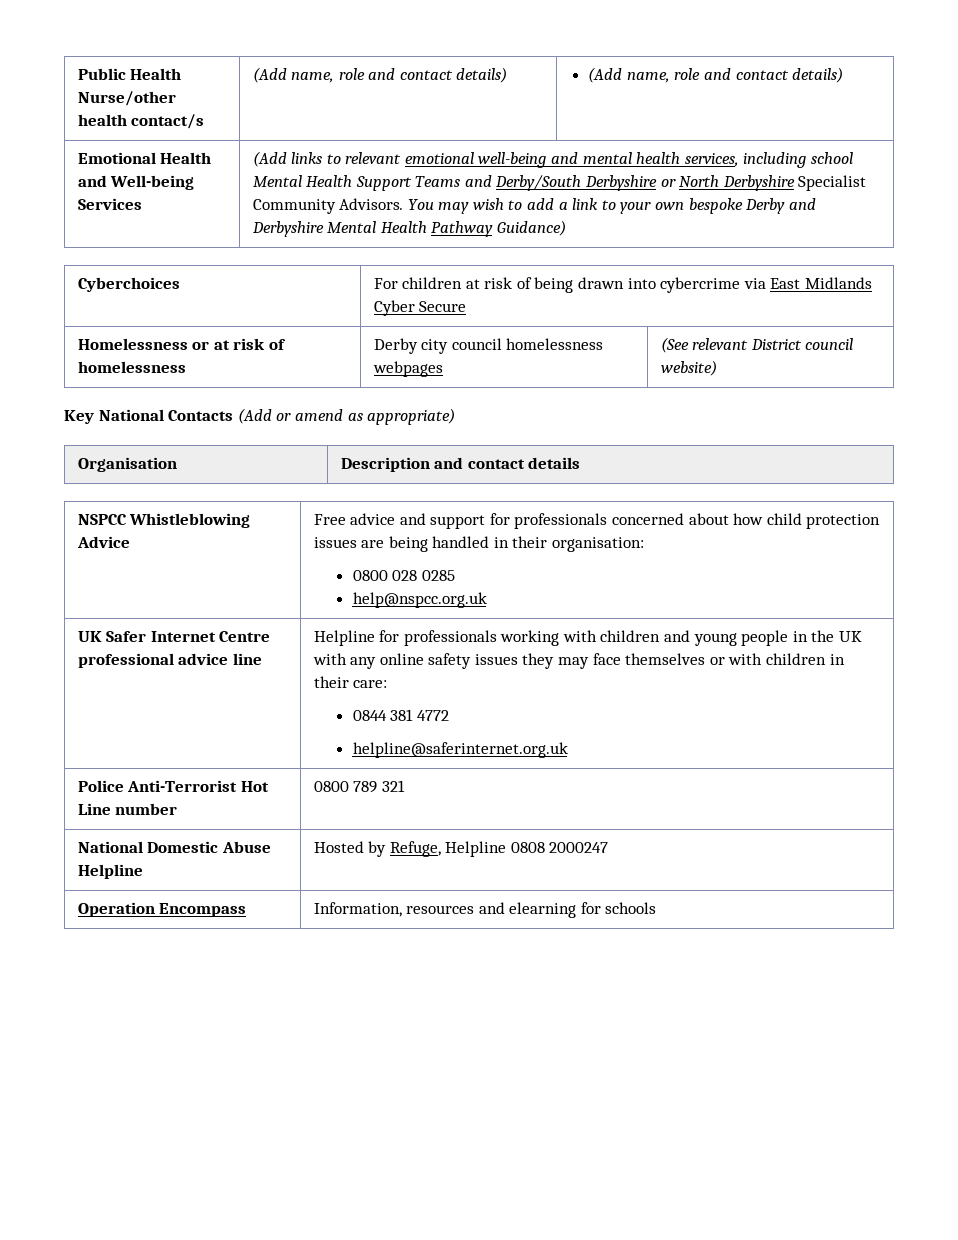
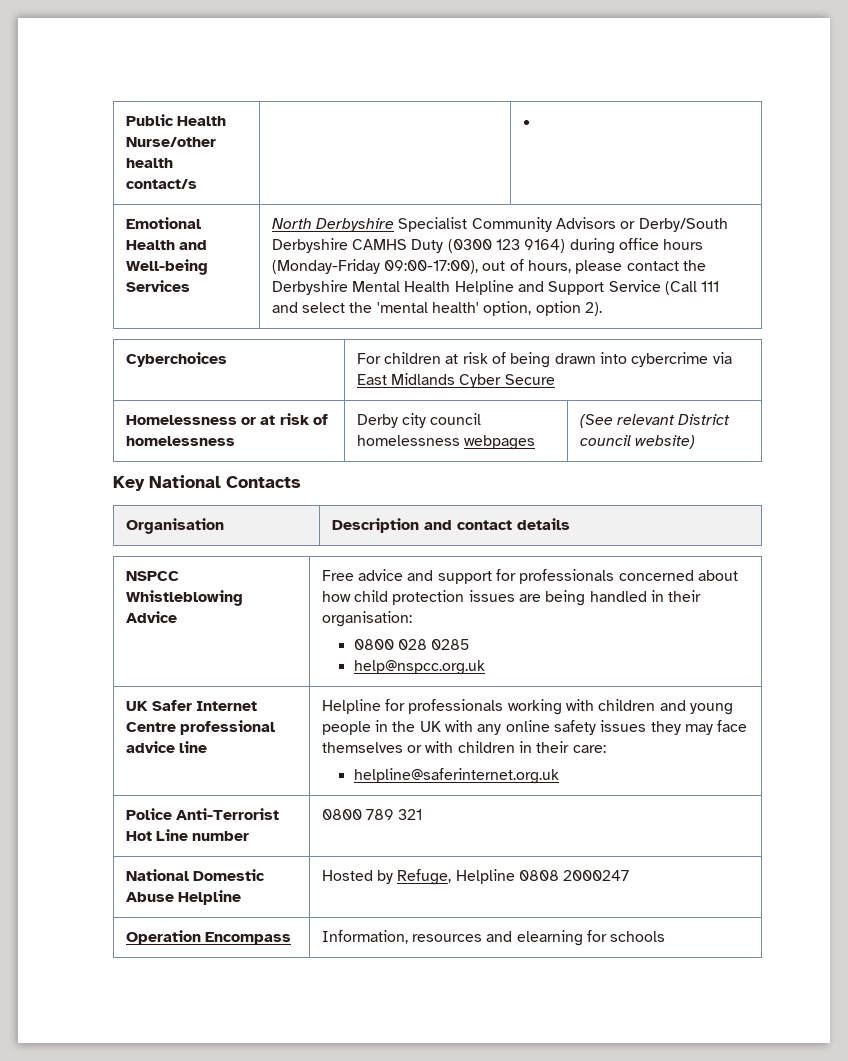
[252,67,508,83] [588,67,844,83] (Add name, role and contact details) | (Add name, role and contact details) -> [522,120,530,126] | •
[252,151,854,168] [252,175,867,191] [252,198,816,214] [251,220,566,237] (Add links to relevant emotional well-being and mental health services, including school Mental Health Support Teams and Derby/South Derbyshire or North Derbyshire Specialist Community Advisors. You may wish to add a link to your own bespoke Derby and Derbyshire Mental Health Pathway Guidance) -> [271,217,728,232] [271,238,704,254] [271,259,706,274] [271,280,720,295] [271,301,602,316] North Derbyshire Specialist Community Advisors or Derby/South Derbyshire CAMHS Duty (0300 123 9164) during office hours (Monday-Friday 09:00-17:00), out of hours, please contact the Derbyshire Mental Health Helpline and Support Service (Call 111 and select the 'mental health' option, option 2).
[237,408,456,425] (Add or amend as appropriate) -> (301, 482) none
[352,709,449,721] // 0844 381 4772 -> (606, 749) none

